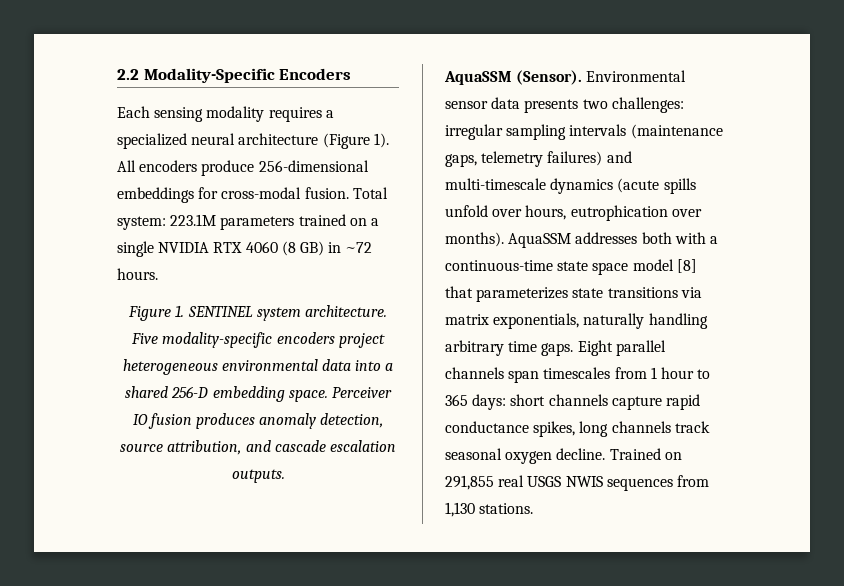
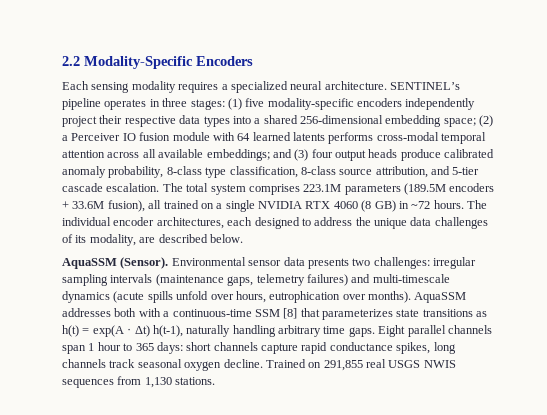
[238,133,389,149] [117,160,369,176] [117,187,388,203] [117,214,295,230] architecture (Figure 1). All encoders produce 256-dimensional embeddings for cross-modal fusion. Total system: 223.1M parameters -> [324,81,460,90] [62,98,476,110] [62,115,494,127] [62,132,487,144] [62,149,495,161] [62,166,480,178] [62,183,495,195] [62,200,162,212] architecture. SENTINEL’s pipeline operates in three stages: (1) five modality-specific encoders independently project their respective data types into a shared 256-dimensional embedding space; (2) a Perceiver IO fusion module with 64 learned latents performs cross-modal temporal attention across all available embeddings; and (3) four output heads produce calibrated anomaly probability, 8-class type classification, 8-class source attribution, and 5-tier cascade escalation. The total system comprises 223.1M parameters (189.5M encoders + 33.6M fusion), all
[128,305,387,321] [131,332,385,348] [122,359,394,375] [125,386,392,402] [132,413,384,429] [120,440,396,455] [231,469,285,483] // Figure 1. SENTINEL system architecture. Five modality-specific encoders project heterogeneous environmental data into a shared 256-D embedding space. Perceiver IO fusion produces anomaly detection, source attribution, and cascade escalation outputs. -> [467,200,487,209] [62,217,488,229] [62,234,243,246] The individual encoder architectures, each designed to address the unique data challenges of its modality, are described below.
[557,259,674,275] state space model -> [254,309,280,317] SSM
[680,287,702,298] [445,313,580,329] via matrix exponentials, -> [476,311,488,317] [62,325,183,337] as h(t) = exp(A · Δt) h(t-1),
[543,367,647,379] timescales from -> (86, 349) none

